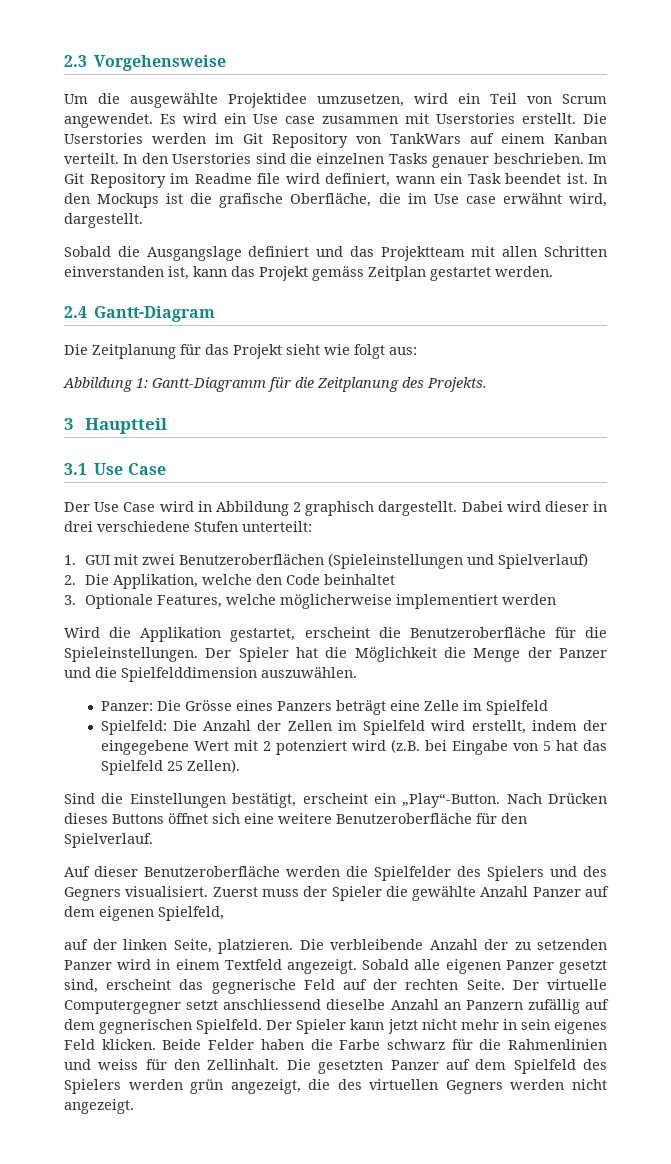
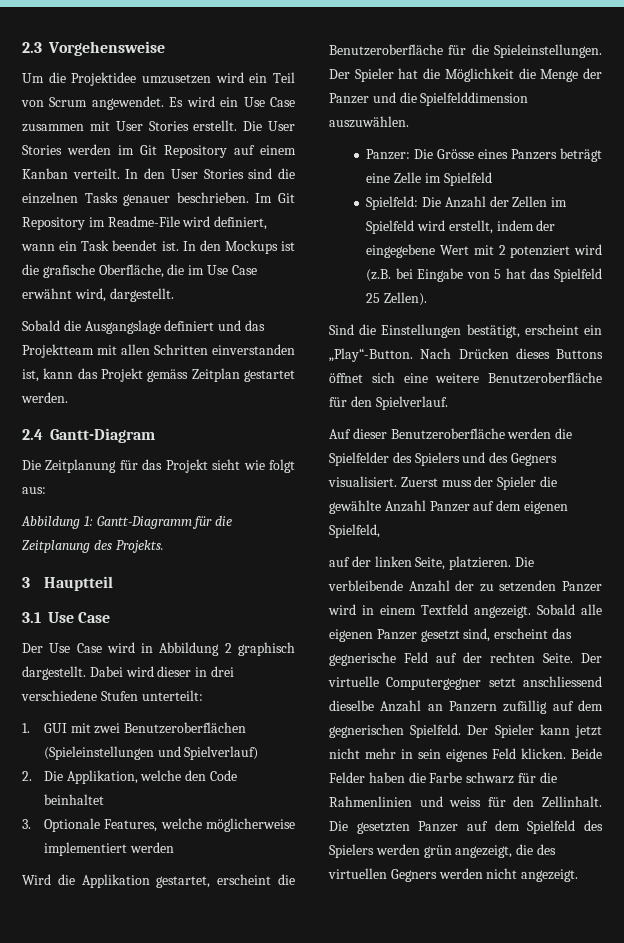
[130,93,404,108] ausgewählte Projektidee umzusetzen, -> [71,72,211,86] Projektidee umzusetzen
[285,116,315,124] case -> [269,97,295,107] Case
[436,113,607,124] [64,133,143,144] Userstories erstellt. Die Userstories -> [115,120,295,131] [22,145,62,155] User Stories erstellt. Die User Stories
[356,133,461,144] von TankWars -> (227, 151) none
[172,153,252,164] Userstories -> [170,169,244,179] User Stories
[194,173,280,184] Readme file -> [107,216,180,227] Readme-File
[465,196,496,204] case -> [231,265,257,275] Case

